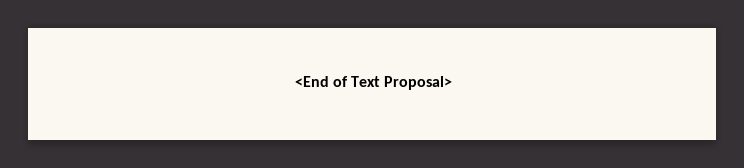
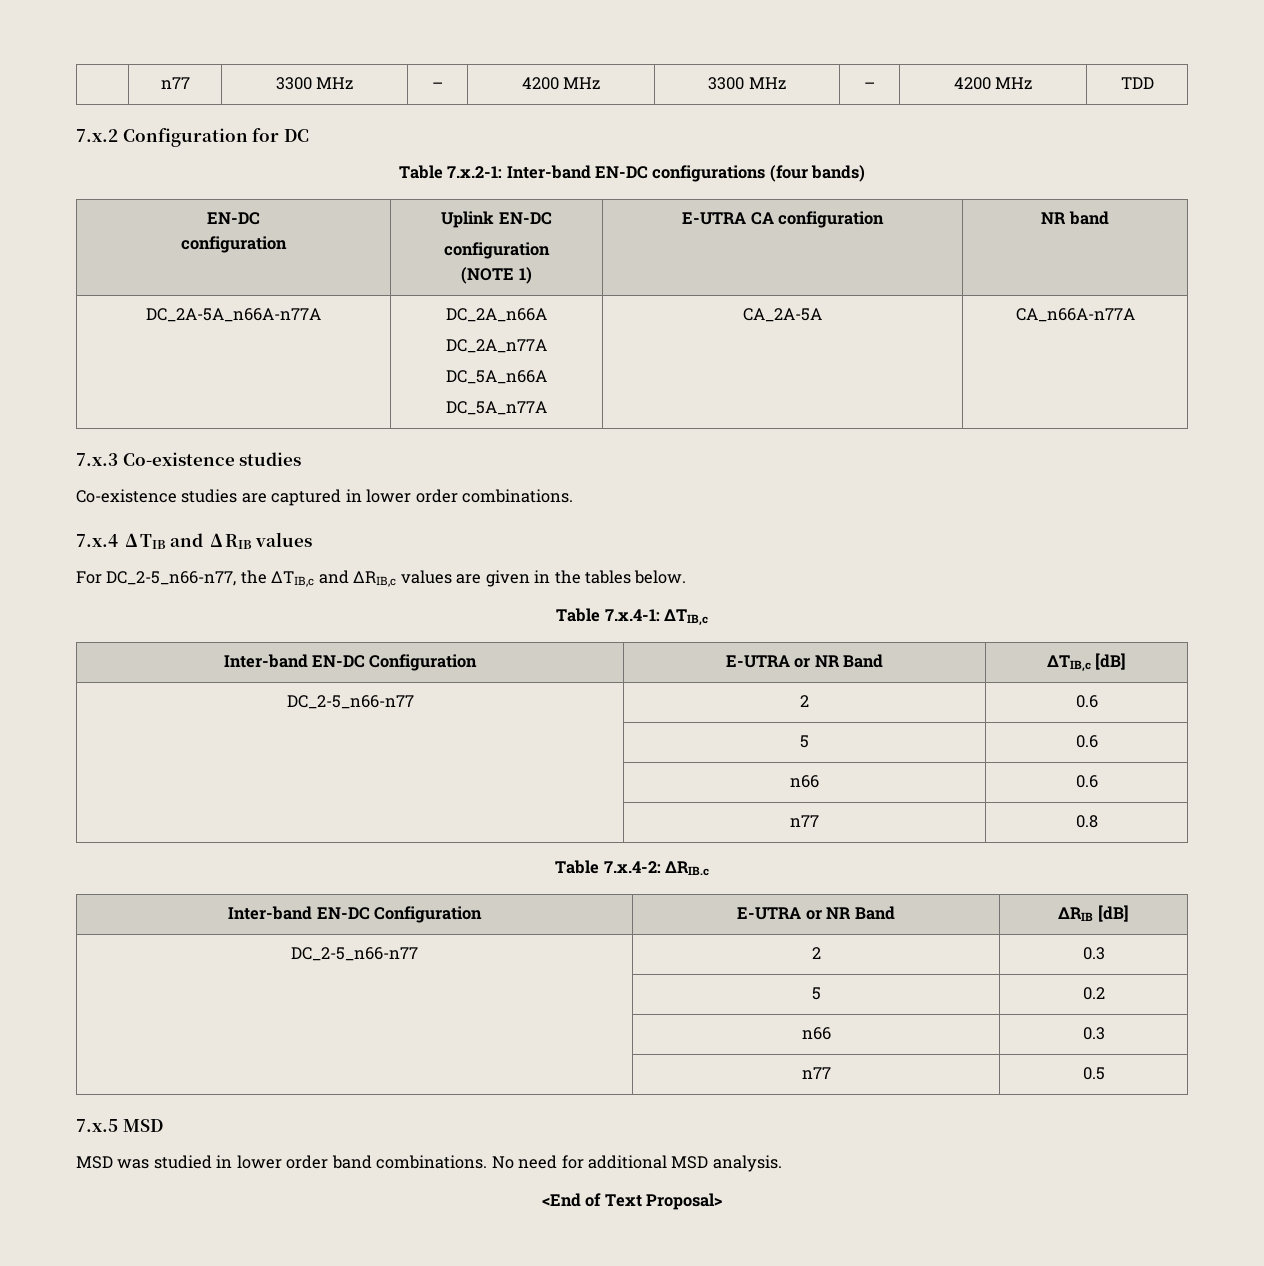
(294, 81) none -> [160,77,190,89] [275,77,354,90] [432,82,443,89] [521,77,601,90] [708,77,786,90] [864,82,875,89] [953,77,1033,90] [1120,77,1154,89] [76,128,309,147] [398,165,866,182] [207,212,260,225] [181,236,287,253] [441,211,552,228] [444,242,550,259] [461,267,532,284] [682,211,884,228] [1041,211,1109,225] [146,308,321,322] [446,308,547,322] [446,339,547,353] [446,370,547,384] [446,401,547,415] [743,308,822,322] [1015,308,1135,322] [76,452,302,466] [76,489,574,506] [76,532,313,549] [76,570,687,587] [556,608,708,626] [223,654,478,671] [725,654,884,668] [1046,653,1127,672] [286,695,414,709] [800,695,809,707] [1075,695,1098,708] [800,735,809,748] [1075,735,1098,748] [790,775,819,788] [1075,775,1098,788] [790,815,819,827] [1075,815,1098,828] [555,860,709,876] [228,906,482,923] [737,906,895,920] [1058,905,1129,922] [291,947,418,961] [811,947,821,959] [1082,947,1105,960] [811,987,821,1000] [1082,987,1105,1000] [801,1027,831,1040] [1082,1027,1105,1040] [801,1067,831,1079] [1082,1067,1105,1080] [76,1119,163,1132] [76,1155,782,1172] | n77 | 3300 MHz | – | 4200 MHz | 3300 MHz | – | 4200 MHz | TDD // 7.x.2 Configuration for DC // Table 7.x.2-1: Inter-band EN-DC configurations (four bands) // EN-DC // configuration | Uplink EN-DC // configuration // (NOTE 1) | E-UTRA CA configuration | NR band // DC_2A-5A_n66A-n77A | DC_2A_n66A // DC_2A_n77A // DC_5A_n66A // DC_5A_n77A | CA_2A-5A | CA_n66A-n77A // 7.x.3 Co-existence studies // Co-existence studies are captured in lower order combinations. // 7.x.4 ∆TIB and ∆RIB values // For DC_2-5_n66-n77, the ΔTIB,c and ΔRIB,c values are given in the tables below. // Table 7.x.4-1: ΔTIB,c // Inter-band EN-DC Configuration | E-UTRA or NR Band | ΔTIB,c [dB] // DC_2-5_n66-n77 | 2 | 0.6 // | 5 | 0.6 // | n66 | 0.6 // | n77 | 0.8 // Table 7.x.4-2: ΔRIB.c // Inter-band EN-DC Configuration | E-UTRA or NR Band | ΔRIB [dB] // DC_2-5_n66-n77 | 2 | 0.3 // | 5 | 0.2 // | n66 | 0.3 // | n77 | 0.5 // 7.x.5 MSD // MSD was studied in lower order band combinations. No need for additional MSD analysis. //

